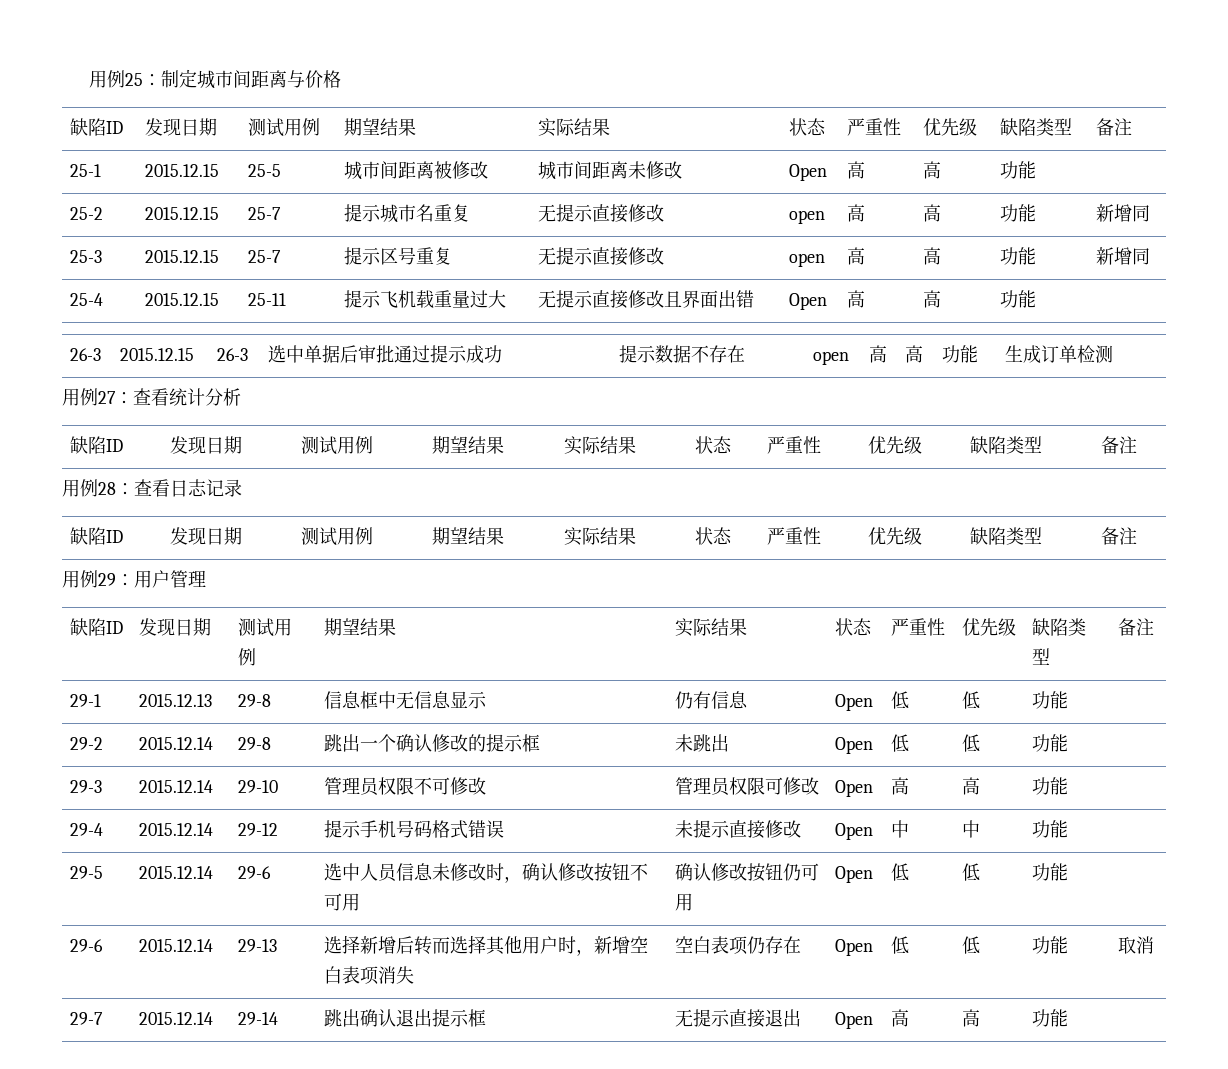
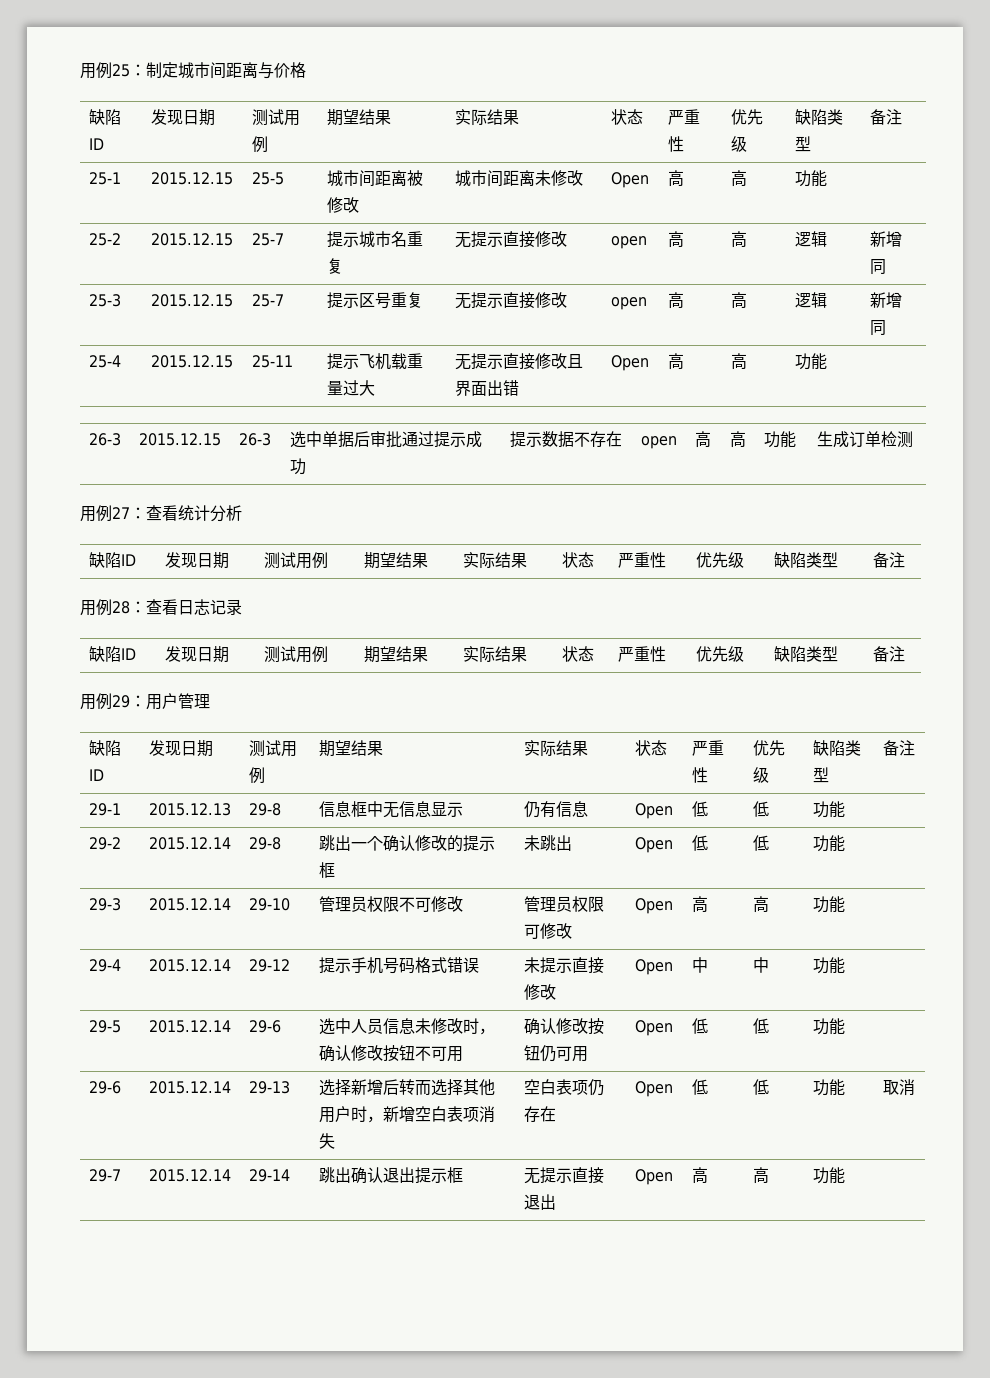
[999,204,1036,222] 功能 -> [794,231,827,247] 逻辑
[999,247,1036,265] 功能 -> [794,292,827,308] 逻辑

